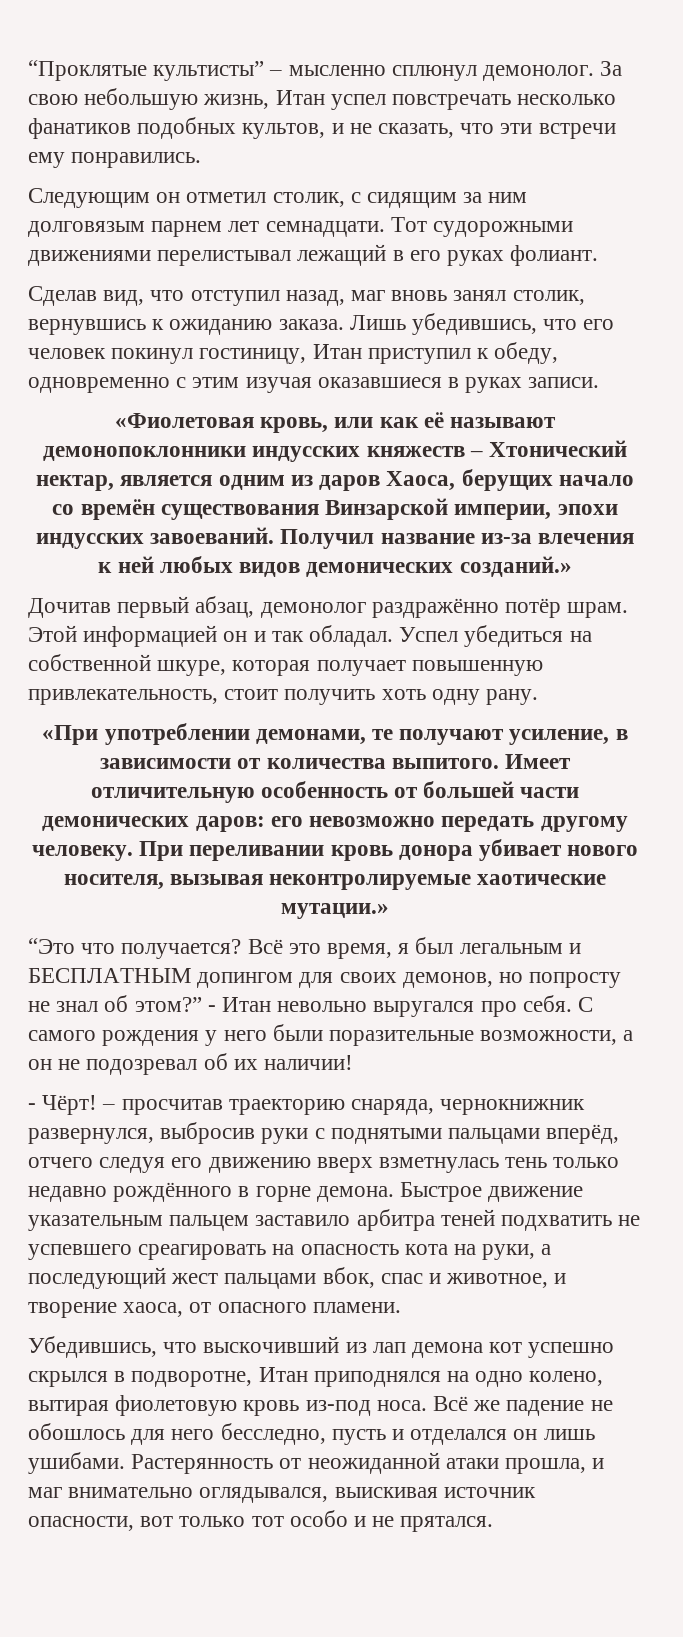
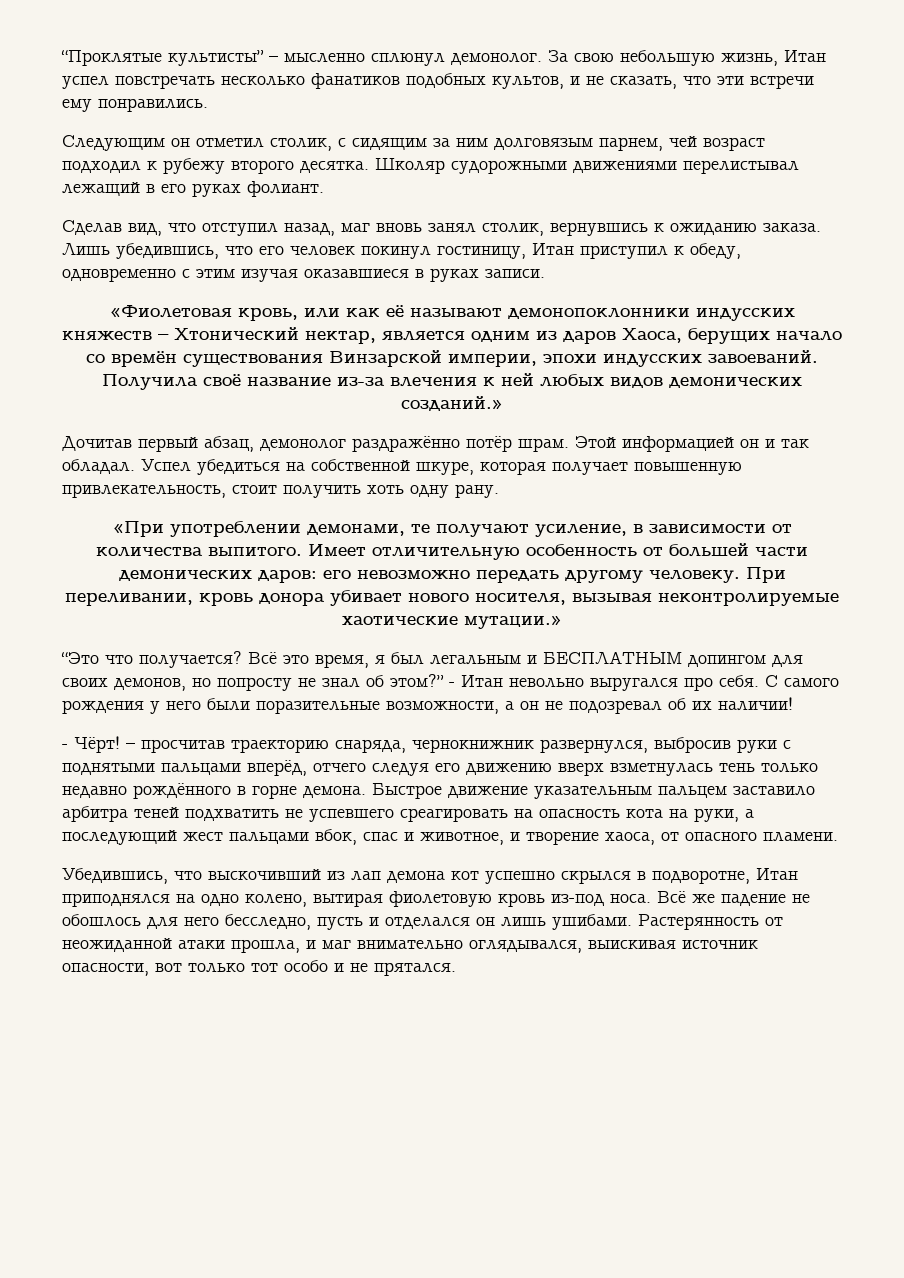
[151,217,427,237] парнем лет семнадцати. Тот -> [599,136,765,151] [62,158,445,174] парнем, чей возраст подходил к рубежу второго десятка. Школяр
[280,529,375,549] Получил -> [102,374,241,390] Получила своё
[189,845,325,861] переливании -> [65,593,193,606] переливании,

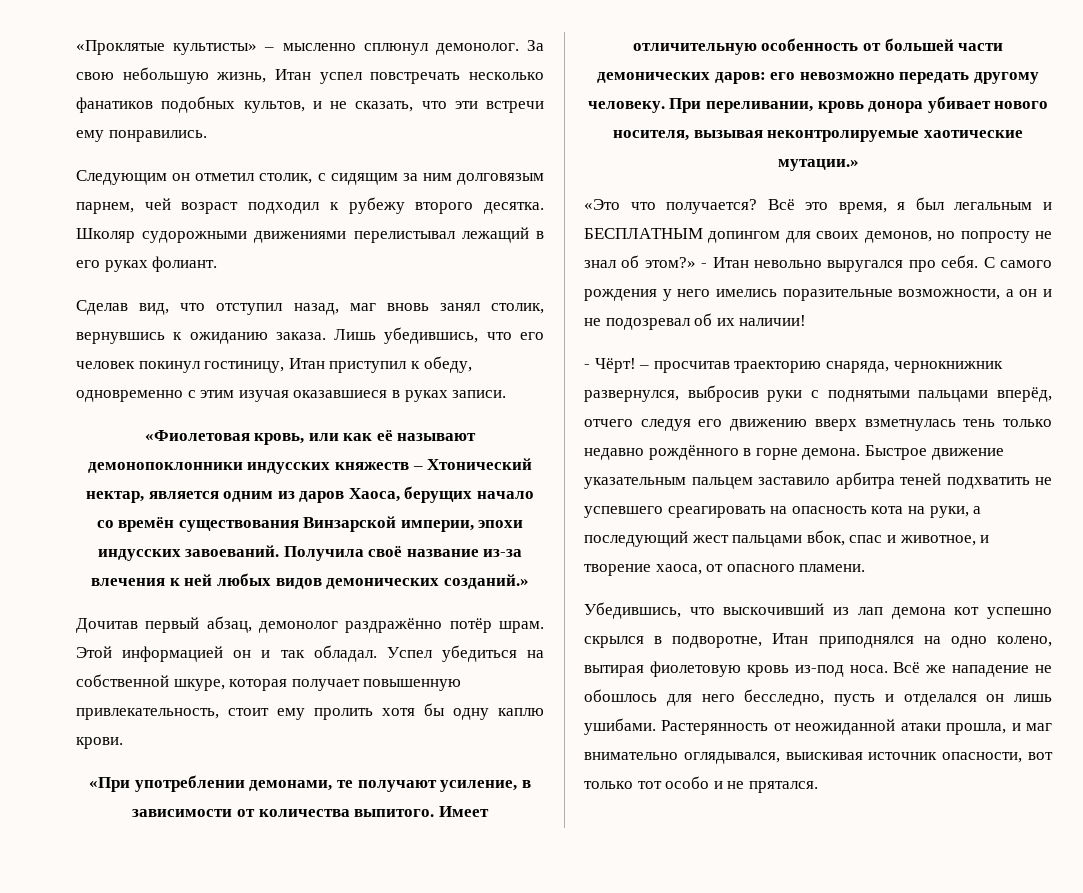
[61,50,264,66] “Проклятые культисты” -> [76,40,258,55] «Проклятые культисты»
[283,484,499,498] получить хоть одну рану. -> [277,703,544,720] [76,737,123,749] ему пролить хотя бы одну каплю крови.
[61,652,99,664] “Это -> [584,199,620,210] «Это
[390,674,444,687] этом?” -> [644,257,696,268] этом?»
[207,698,250,711] были -> [715,289,777,297] имелись
(539, 705) none -> [1043,289,1052,297] и
[721,894,786,906] падение -> [952,665,1030,677] нападение

